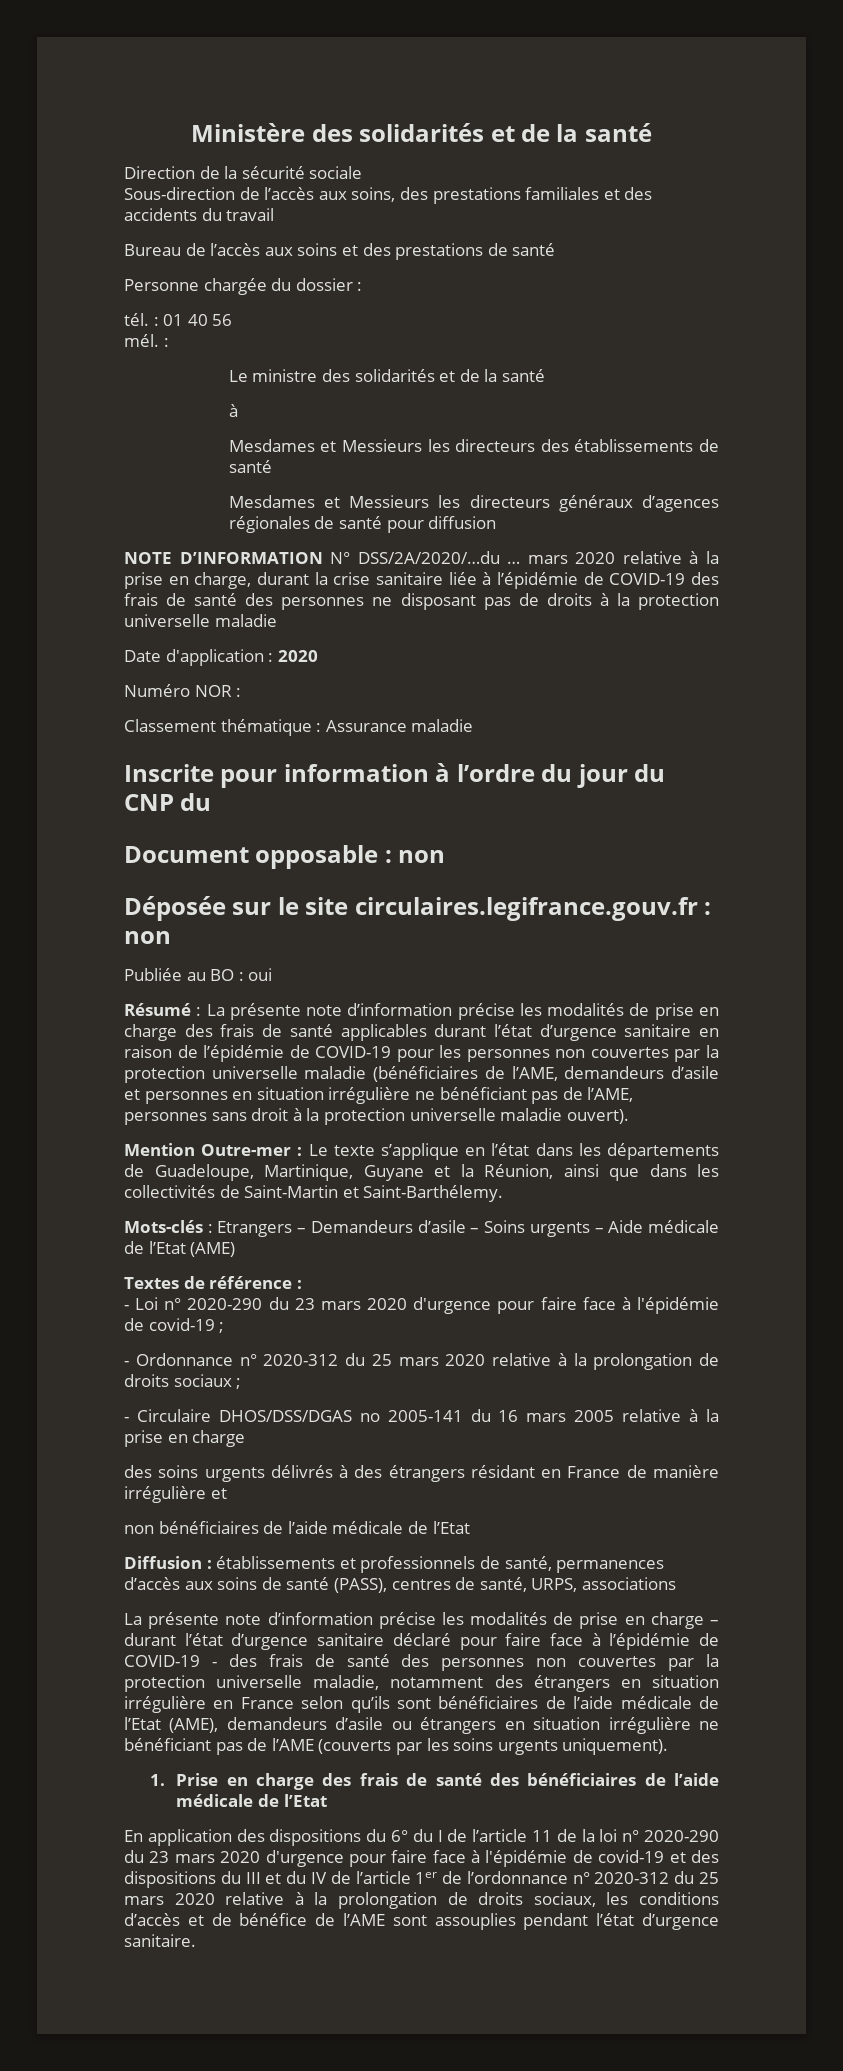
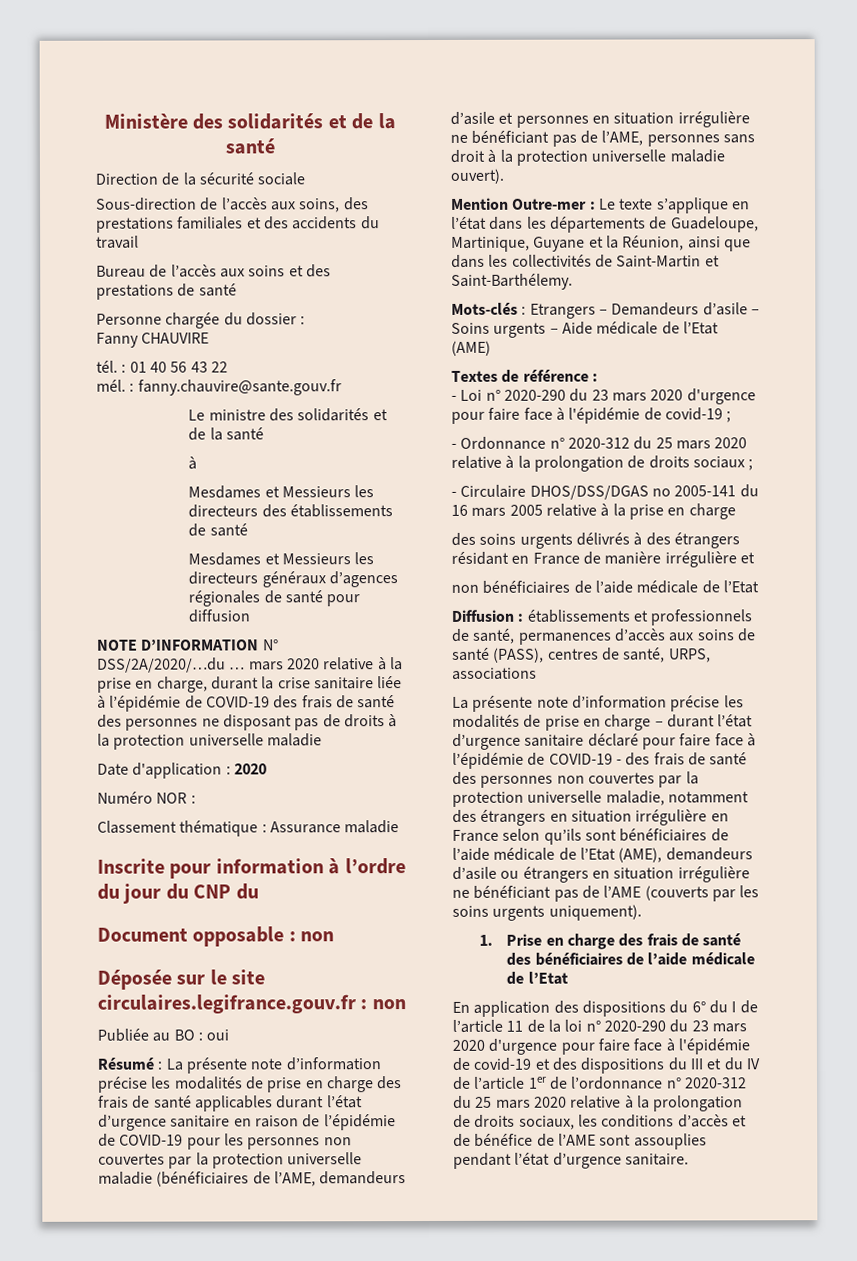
(363, 286) none -> [96,332,210,348] // Fanny CHAUVIRE
(233, 320) none -> [190,361,228,373] 43 22
(169, 342) none -> [137,379,342,396] fanny.chauvire@sante.gouv.fr

